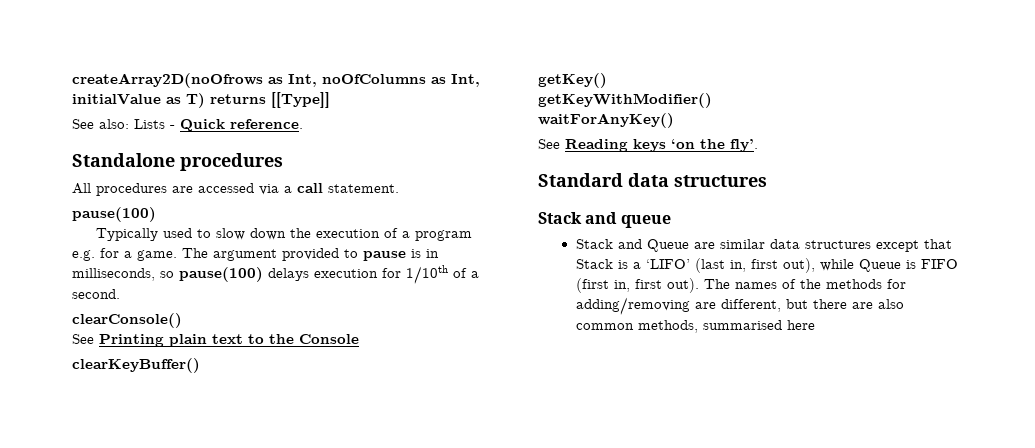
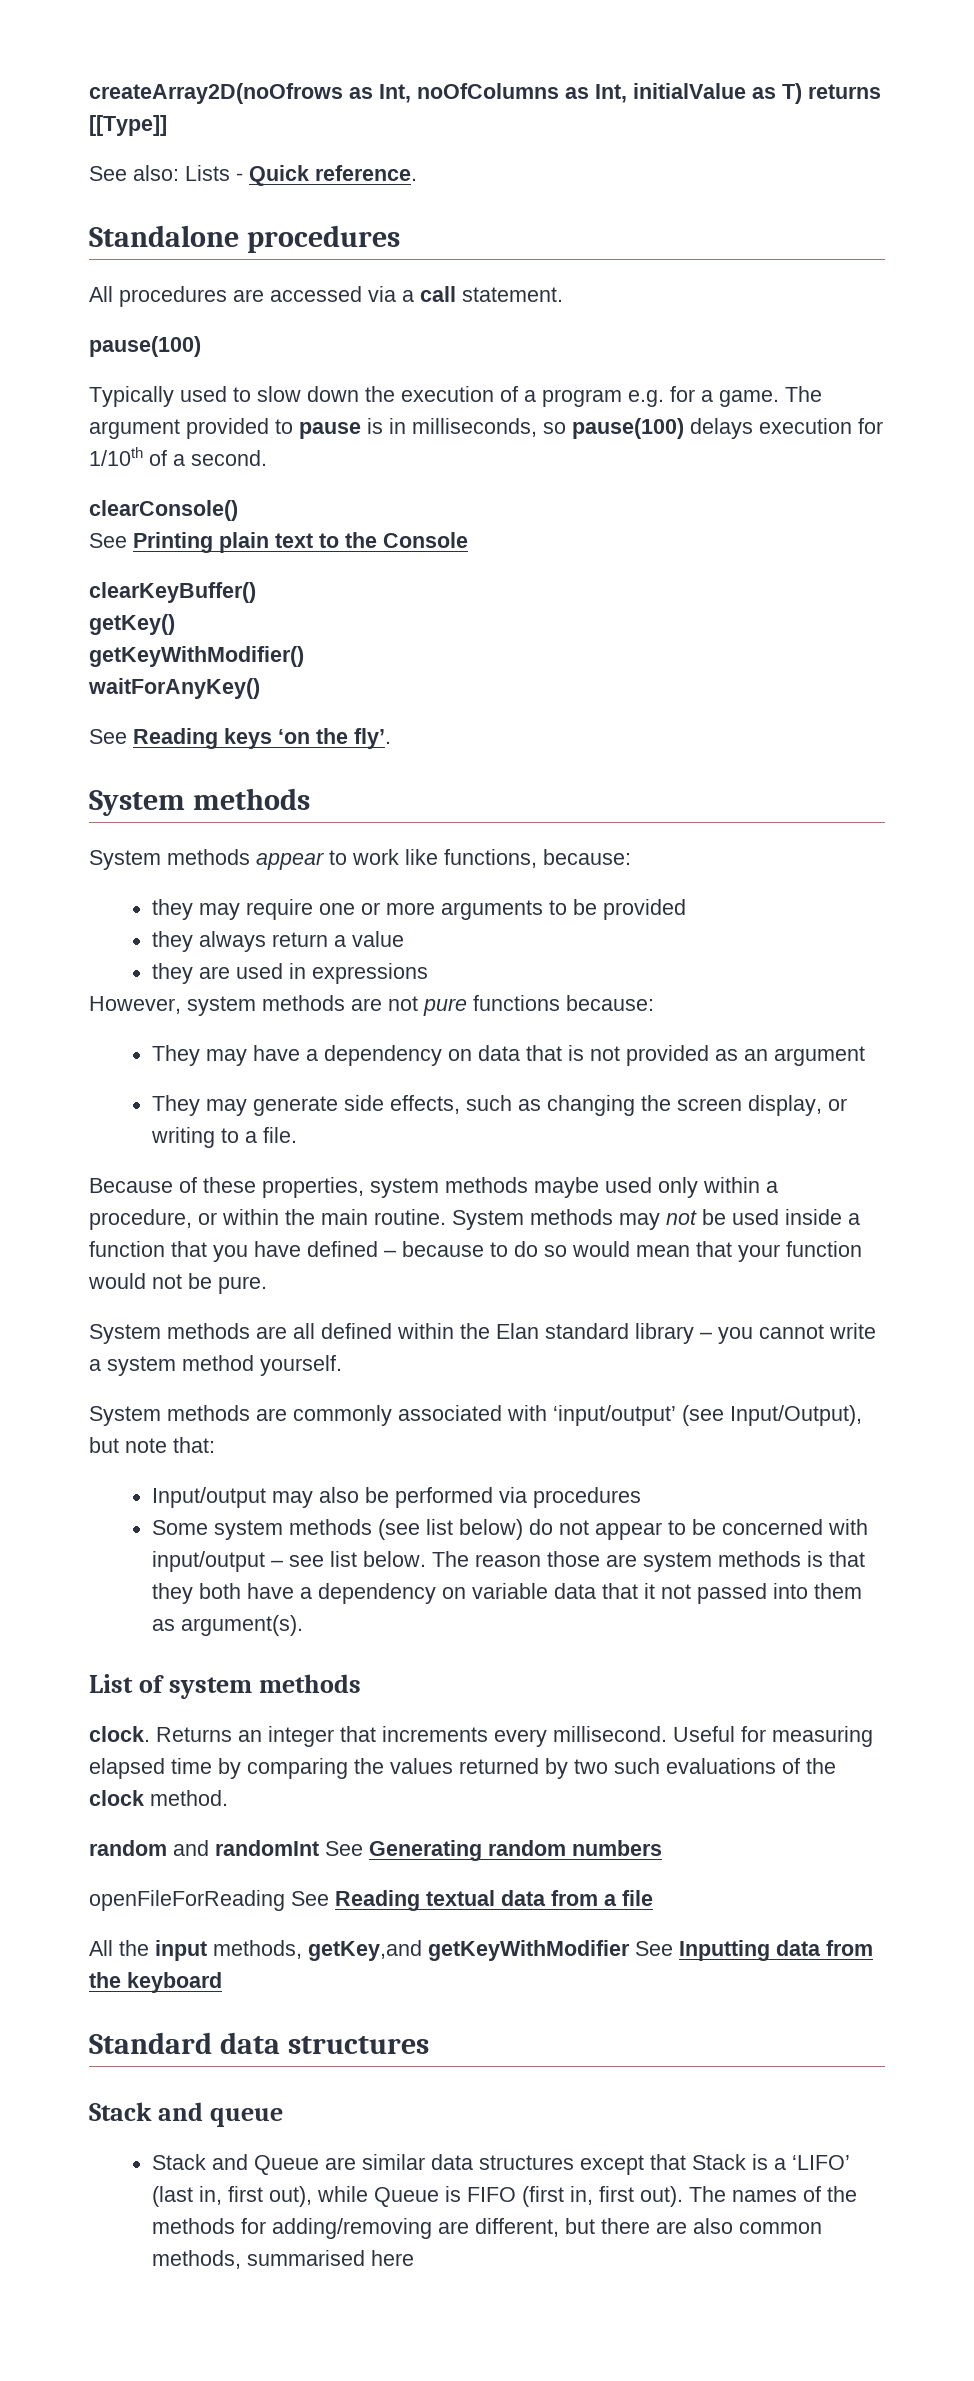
(758, 145) none -> [89,788,310,816] [89,849,631,870] [152,899,687,920] [152,931,405,952] [152,963,429,984] [89,995,654,1016] [152,1045,866,1066] [152,1095,848,1116] [151,1127,298,1148] [89,1177,778,1198] [89,1209,860,1230] [89,1241,862,1262] [88,1273,267,1294] [89,1323,876,1344] [89,1355,342,1376] [89,1405,862,1426] [89,1437,215,1453] [152,1487,642,1508] [152,1519,869,1540] [152,1551,866,1572] [152,1583,863,1604] [152,1615,304,1636] [89,1674,361,1699] [89,1726,873,1747] [89,1758,836,1779] [89,1790,228,1806] [89,1840,662,1861] [89,1890,653,1911] [89,1940,873,1961] [89,1972,222,1993] // System methods // System methods appear to work like functions, because: // they may require one or more arguments to be provided // they always return a value // they are used in expressions // However, system methods are not pure functions because: // They may have a dependency on data that is not provided as an argument // They may generate side effects, such as changing the screen display, or writing to a file. // Because of these properties, system methods maybe used only within a procedure, or within the main routine. System methods may not be used inside a function that you have defined – because to do so would mean that your function would not be pure. // System methods are all defined within the Elan standard library – you cannot write a system method yourself. // System methods are commonly associated with ‘input/output’ (see Input/Output), but note that: // Input/output may also be performed via procedures // Some system methods (see list below) do not appear to be concerned with input/output – see list below. The reason those are system methods is that they both have a dependency on variable data that it not passed into them as argument(s). // List of system methods // clock. Returns an integer that increments every millisecond. Useful for measuring elapsed time by comparing the values returned by two such evaluations of the clock method. // random and randomInt See Generating random numbers // openFileForReading See Reading textual data from a file // All the input methods, getKey,and getKeyWithModifier See Inputting data from the keyboard

